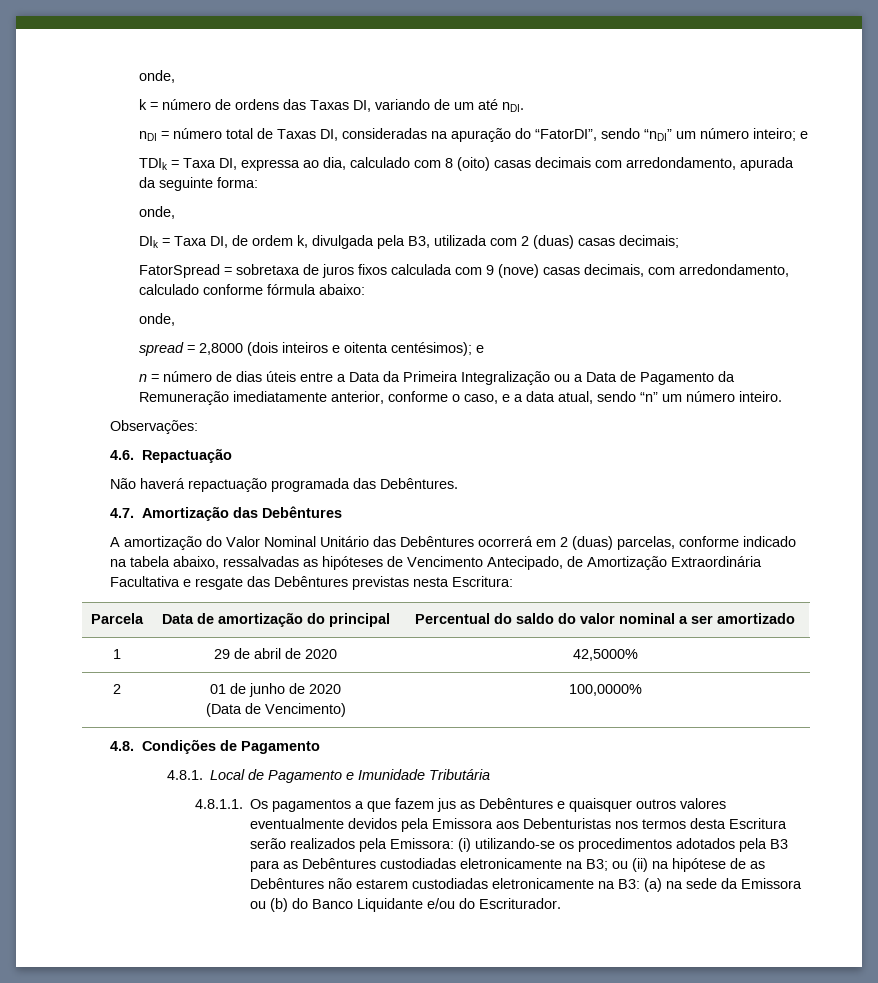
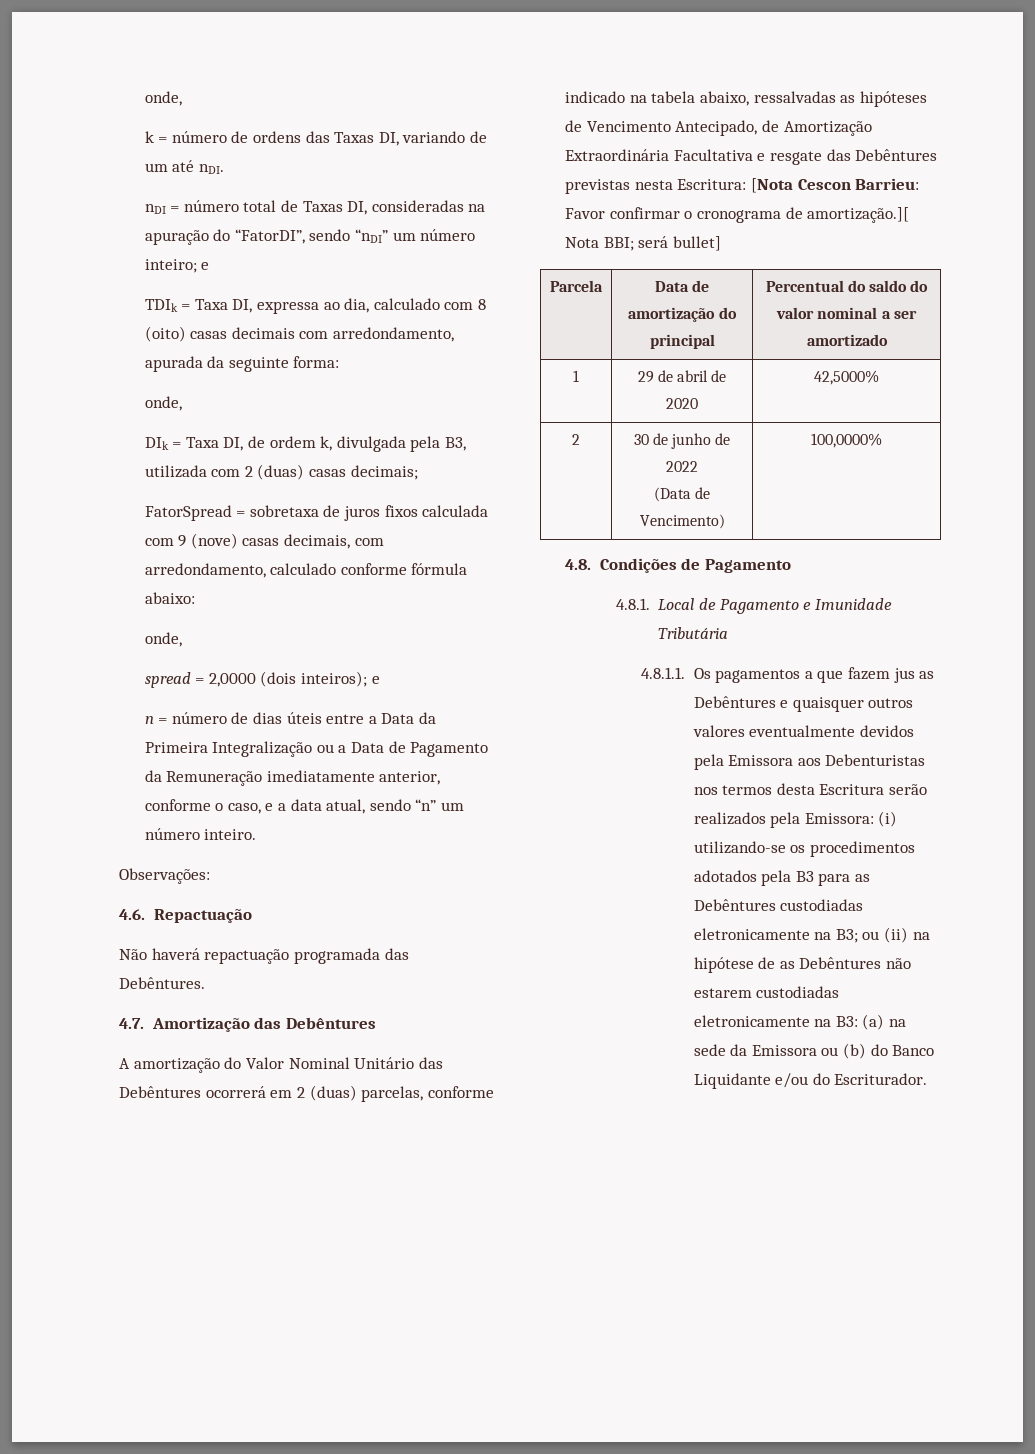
[198,342,472,356] 2,8000 (dois inteiros e oitenta centésimos); -> [208,671,367,687] 2,0000 (dois inteiros);
(514, 581) none -> [751,178,920,193] [565,207,910,223] [565,236,722,251] [Nota Cescon Barrieu: Favor confirmar o cronograma de amortização.][ Nota BBI; será bullet]
[210,684,226,694] 01 -> [633,434,649,445] 30
[309,684,341,694] 2020 -> [666,461,698,472] 2022

